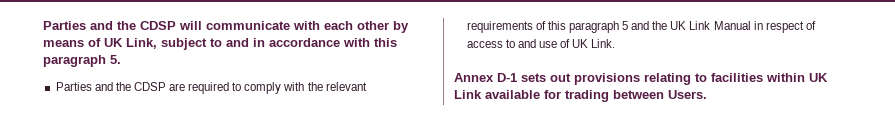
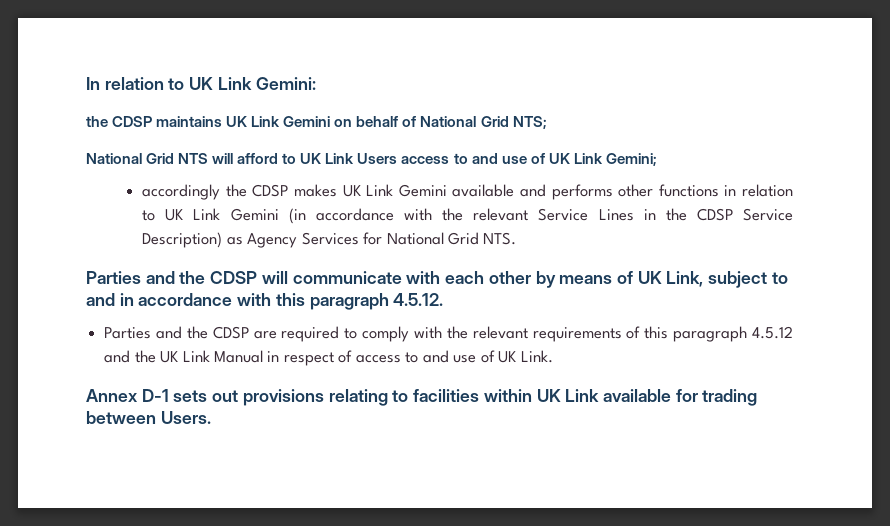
(43, 25) none -> [86,77,316,90] [86,116,547,129] [86,153,657,166] [142,184,793,200] [142,208,793,224] [142,232,517,248] In relation to UK Link Gemini: // the CDSP maintains UK Link Gemini on behalf of National Grid NTS; // National Grid NTS will afford to UK Link Users access to and use of UK Link Gemini; // accordingly the CDSP makes UK Link Gemini available and performs other functions in relation to UK Link Gemini (in accordance with the relevant Service Lines in the CDSP Service Description) as Agency Services for National Grid NTS. //
[110,55,121,64] 5. -> [393,293,444,306] 4.5.12.
[622,21,629,30] 5 -> [752,326,794,339] 4.5.12

